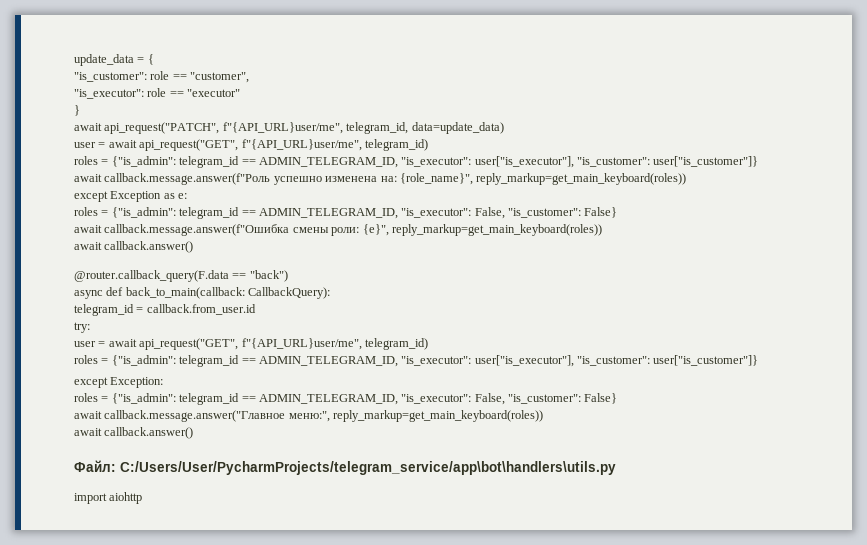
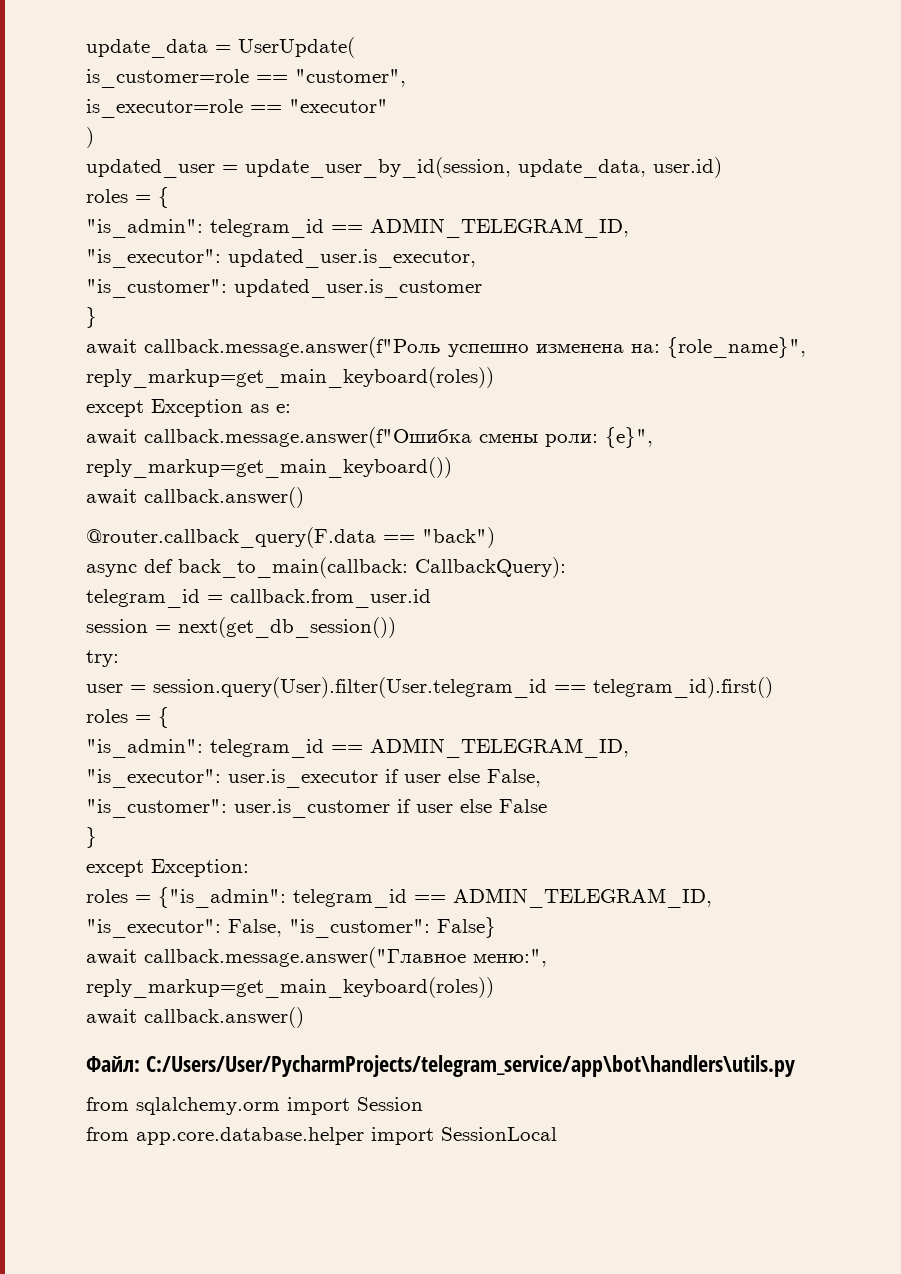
[147,54,154,65] [74,71,250,83] [74,88,241,99] [74,105,80,116] [74,122,504,134] [74,139,428,151] [74,156,759,168] { // "is_customer": role == "customer", // "is_executor": role == "executor" // } // await api_request("PATCH", f"{API_URL}user/me", telegram_id, data=update_data) // user = await api_request("GET", f"{API_URL}user/me", telegram_id) // roles = {"is_admin": telegram_id == ADMIN_TELEGRAM_ID, "is_executor": user["is_executor"], "is_customer": user["is_customer"]} -> [238,37,355,58] [86,69,406,88] [86,99,388,118] [86,127,94,148] [86,157,722,178] [86,187,169,208] [86,218,629,238] [86,249,476,268] [86,279,482,298] [86,307,97,328] UserUpdate( // is_customer=role == "customer", // is_executor=role == "executor" // ) // updated_user = update_user_by_id(session, update_data, user.id) // roles = { // "is_admin": telegram_id == ADMIN_TELEGRAM_ID, // "is_executor": updated_user.is_executor, // "is_customer": updated_user.is_customer // }
[74,207,618,219] // roles = {"is_admin": telegram_id == ADMIN_TELEGRAM_ID, "is_executor": False, "is_customer": False} -> (291, 408) none
[391,224,602,236] reply_markup=get_main_keyboard(roles)) -> [86,457,452,478] reply_markup=get_main_keyboard())
(256, 309) none -> [86,617,396,638] // session = next(get_db_session())
[108,338,428,350] [74,355,759,367] await api_request("GET", f"{API_URL}user/me", telegram_id) // roles = {"is_admin": telegram_id == ADMIN_TELEGRAM_ID, "is_executor": user["is_executor"], "is_customer": user["is_customer"]} -> [153,677,773,698] [86,707,169,728] [86,738,629,758] [86,769,541,788] [86,799,547,818] [86,827,97,848] session.query(User).filter(User.telegram_id == telegram_id).first() // roles = { // "is_admin": telegram_id == ADMIN_TELEGRAM_ID, // "is_executor": user.is_executor if user else False, // "is_customer": user.is_customer if user else False // }
[74,492,143,504] import aiohttp -> [86,1097,423,1115] [86,1127,557,1145] from sqlalchemy.orm import Session // from app.core.database.helper import SessionLocal

